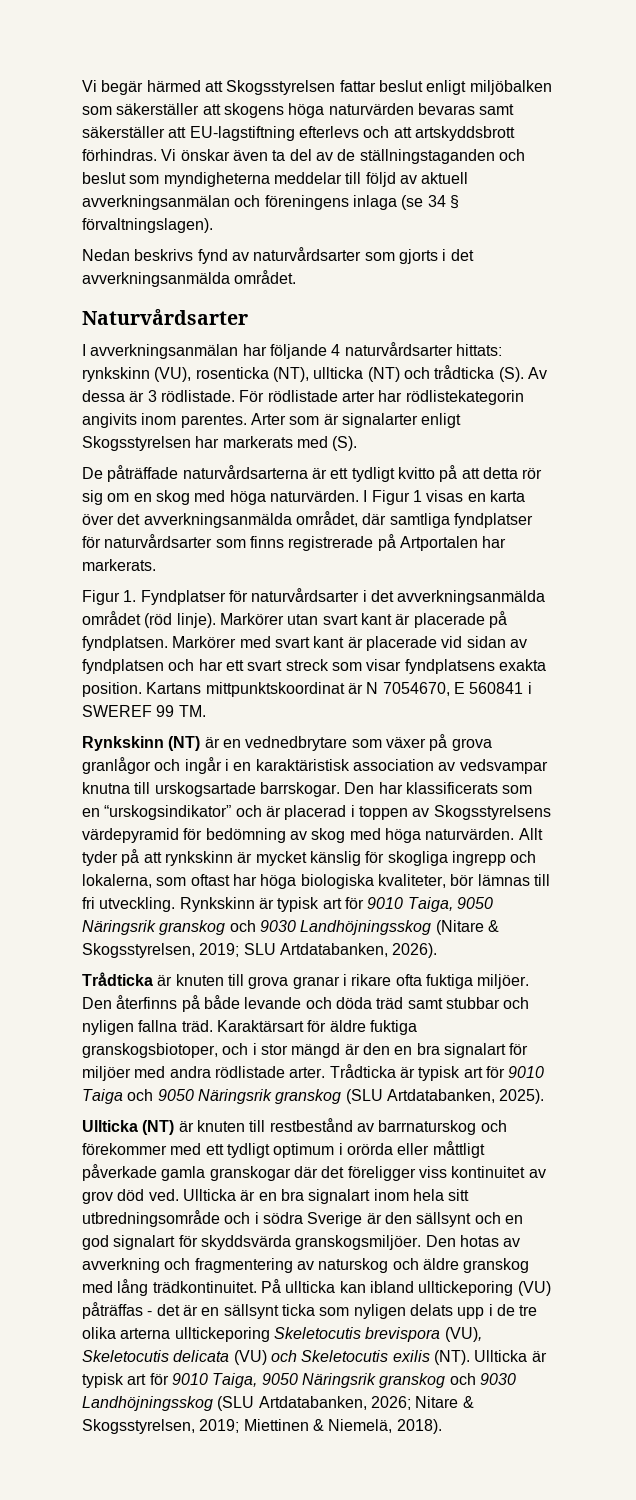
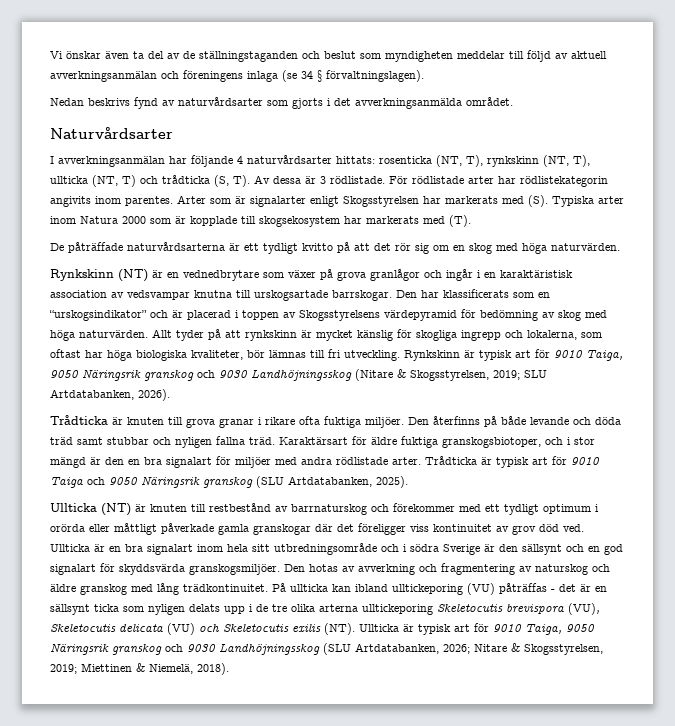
[82,80,552,95] [82,103,515,118] [82,126,515,141] [82,149,177,161] Vi begär härmed att Skogsstyrelsen fattar beslut enligt miljöbalken som säkerställer att skogens höga naturvärden bevaras samt säkerställer att EU-lagstiftning efterlevs och att artskyddsbrott förhindras. Vi -> [50,51,63,59] Vi
[163,172,270,187] myndigheterna -> [385,51,453,62] myndigheten
[82,365,524,382] rynkskinn (VU), rosenticka (NT), ullticka (NT) och trådticka (S). -> [379,155,590,167] [50,175,250,187] rosenticka (NT, T), rynkskinn (NT, T), ullticka (NT, T) och trådticka (S, T).
(358, 443) none -> [552,196,624,207] [50,215,471,227] Typiska arter inom Natura 2000 som är kopplade till skogsekosystem har markerats med (T).
[482,467,518,479] detta -> [374,243,391,251] det
[363,490,525,505] [82,511,533,528] [82,534,507,551] [82,559,156,571] [82,588,546,605] [82,611,507,628] [82,636,527,651] [82,659,546,674] [82,682,532,697] [82,705,206,717] I Figur 1 visas en karta över det avverkningsanmälda området, där samtliga fyndplatser för naturvårdsarter som finns registrerade på Artportalen har markerats. // Figur 1. Fyndplatser för naturvårdsarter i det avverkningsanmälda området (röd linje). Markörer utan svart kant är placerade på fyndplatsen. Markörer med svart kant är placerade vid sidan av fyndplatsen och har ett svart streck som visar fyndplatsens exakta position. Kartans mittpunktskoordinat är N 7054670, E 560841 i SWEREF 99 TM. -> (620, 247) none

